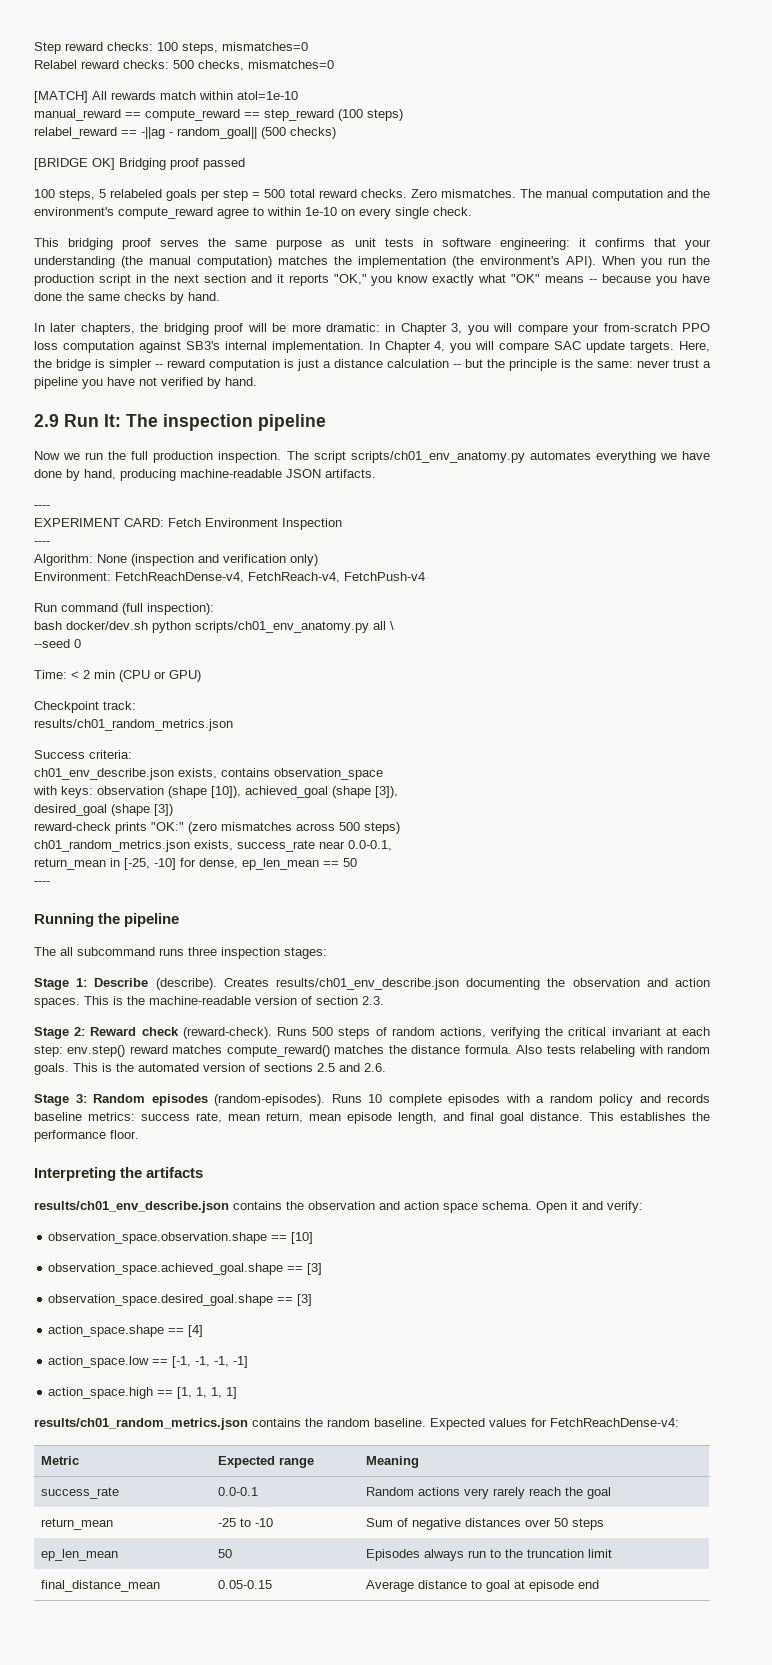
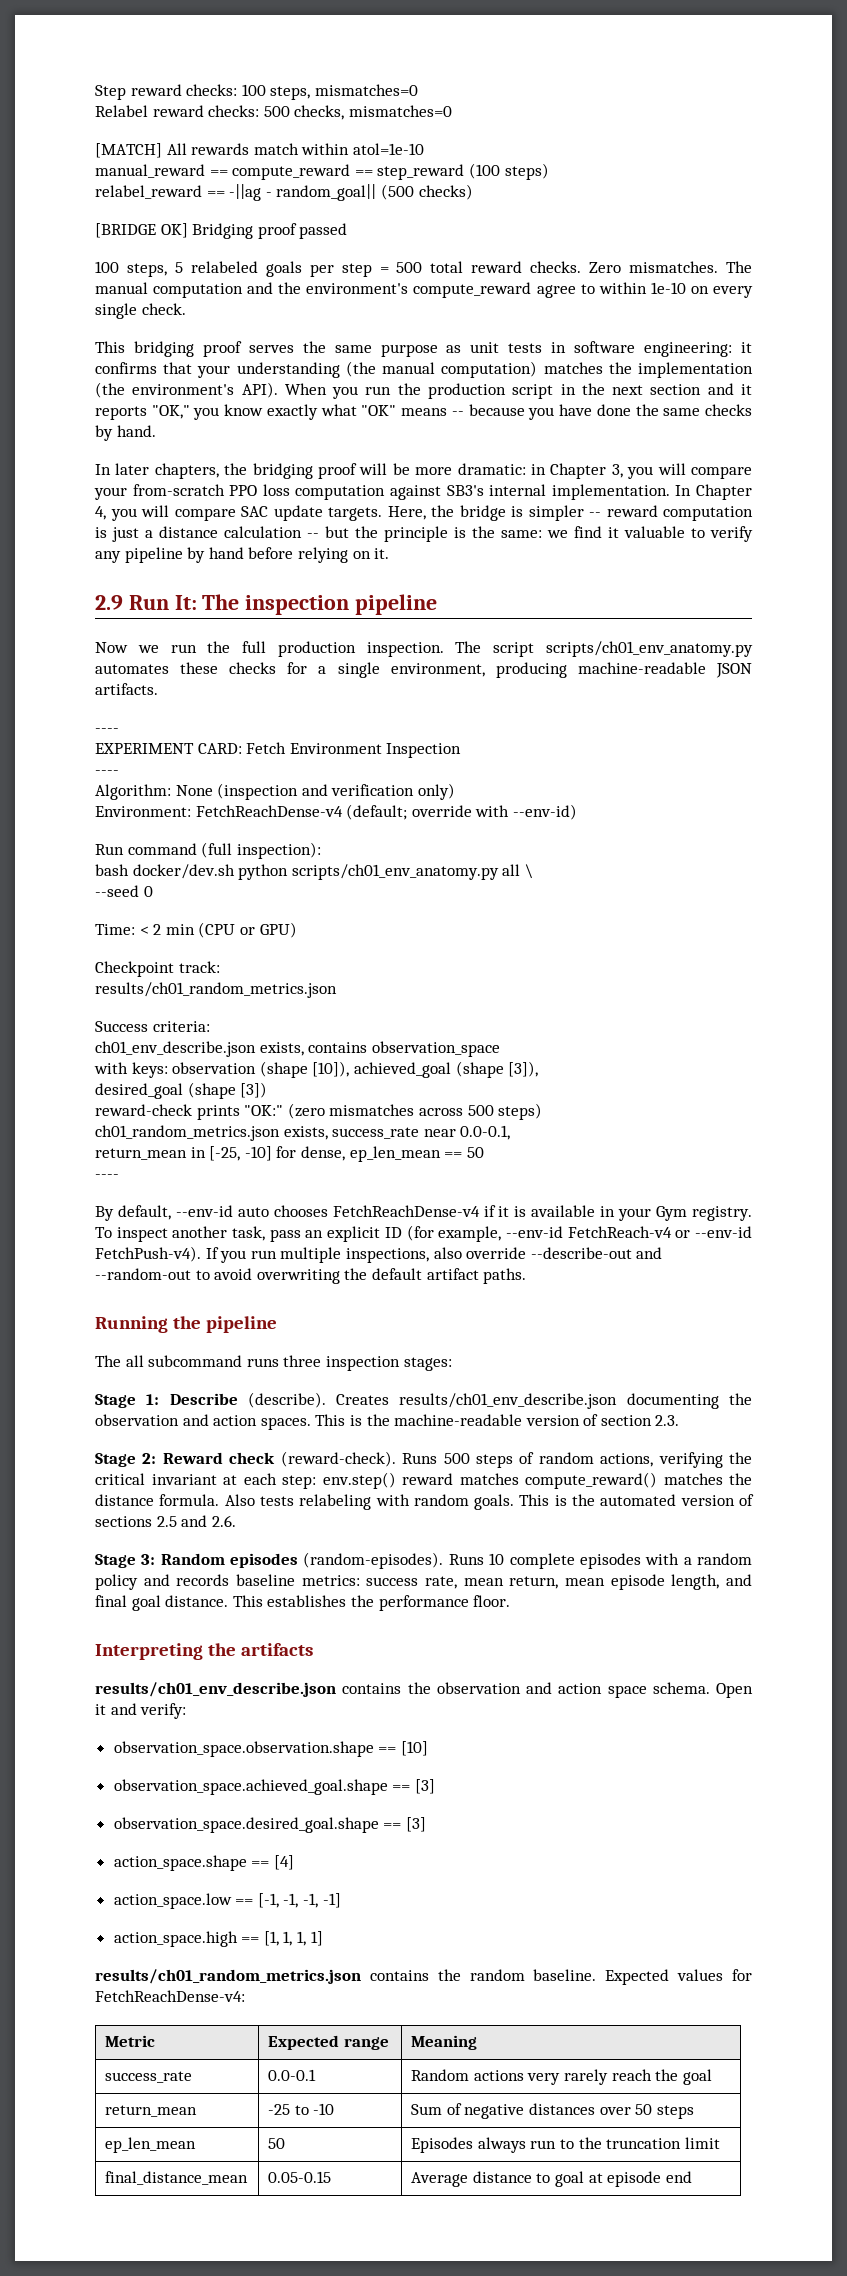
[637,359,711,368] [34,377,257,389] never trust a pipeline you have not verified by hand. -> [547,526,753,542] [95,547,390,563] we find it valuable to verify any pipeline by hand before relying on it.
[595,451,711,463] [34,469,116,481] everything we have done by hand, -> [180,662,485,678] these checks for a single environment,
[115,572,425,583] FetchReachDense-v4, FetchReach-v4, FetchPush-v4 -> [195,804,577,820] FetchReachDense-v4 (default; override with --env-id)
(50, 883) none -> [95,1205,752,1221] [95,1225,752,1242] [95,1246,663,1263] [95,1268,527,1284] // By default, --env-id auto chooses FetchReachDense-v4 if it is available in your Gym registry. To inspect another task, pass an explicit ID (for example, --env-id FetchReach-v4 or --env-id FetchPush-v4). If you run multiple inspections, also override --describe-out and --random-out to avoid overwriting the default artifact paths.

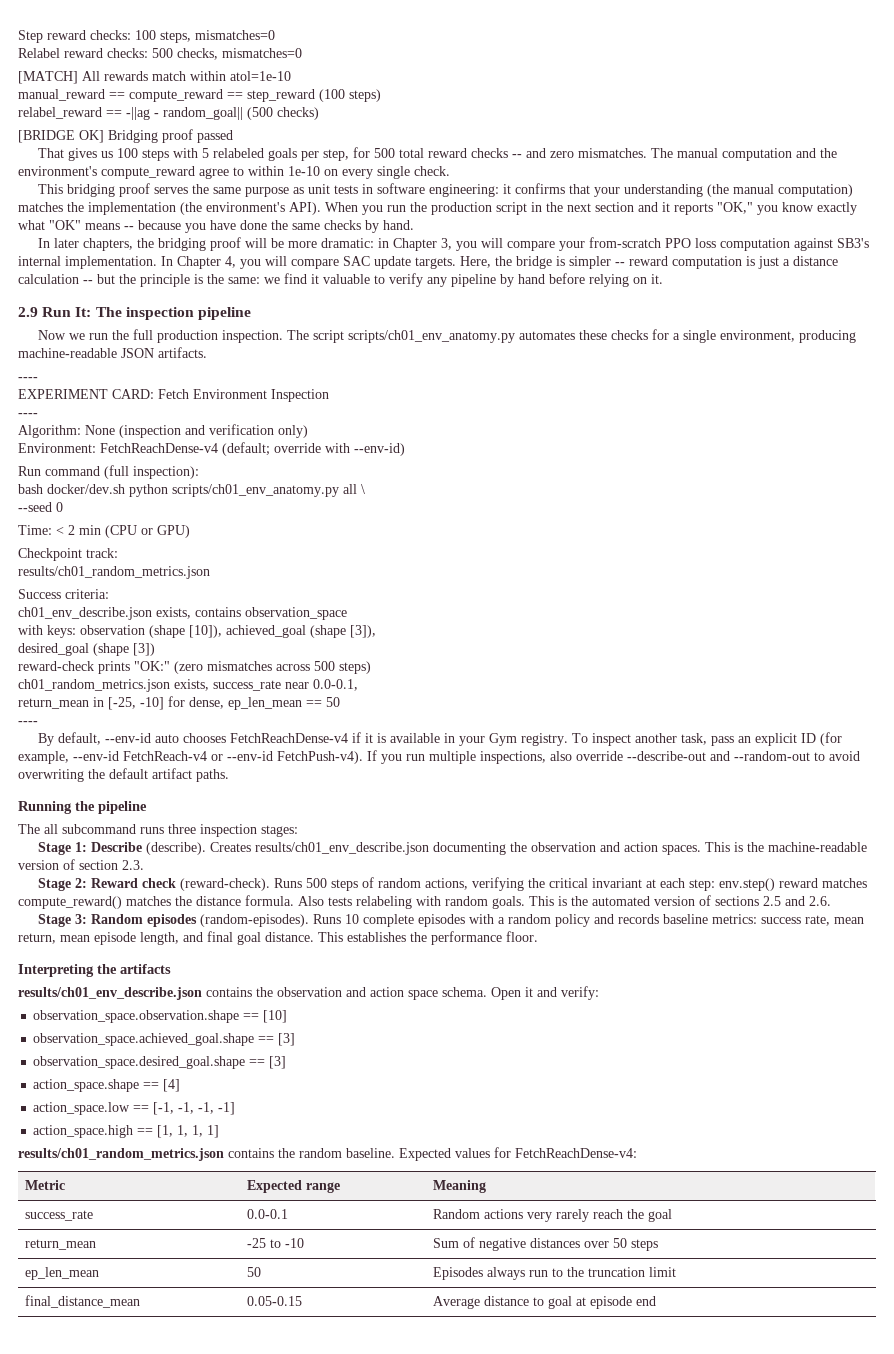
[95,261,167,277] 100 steps, -> [37,148,198,161] That gives us 100 steps with
[341,263,389,277] step = -> [322,147,370,161] step, for
[530,261,622,273] checks. Zero -> [470,148,574,158] checks -- and zero

